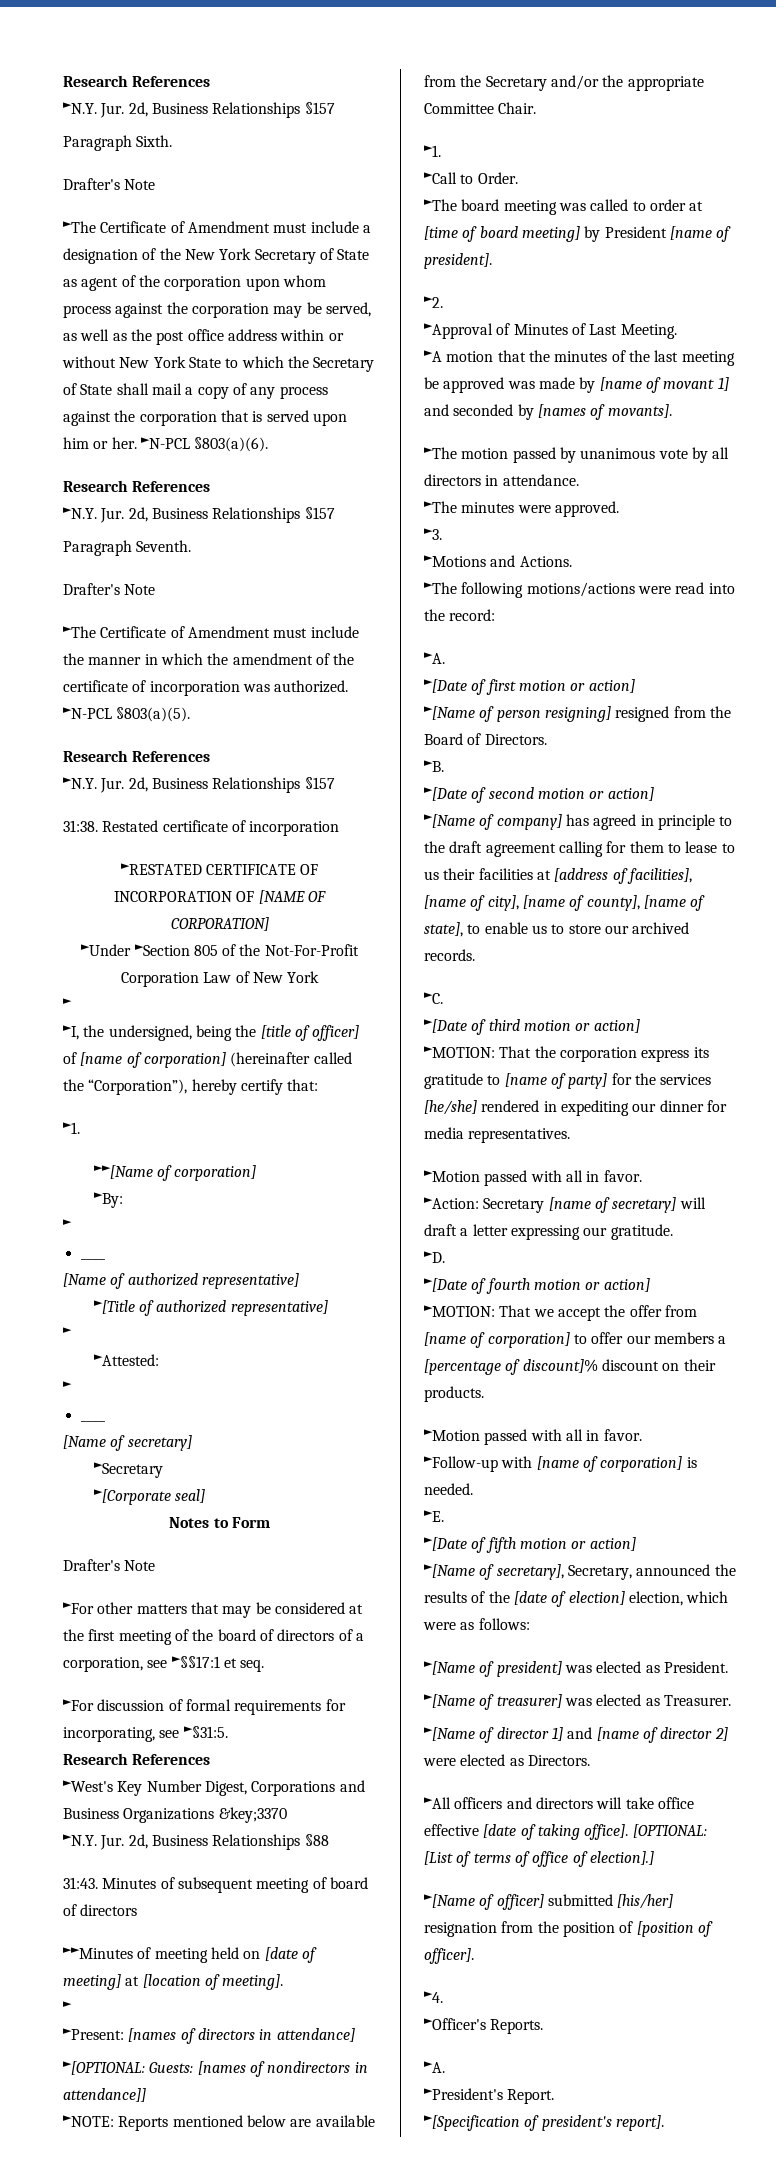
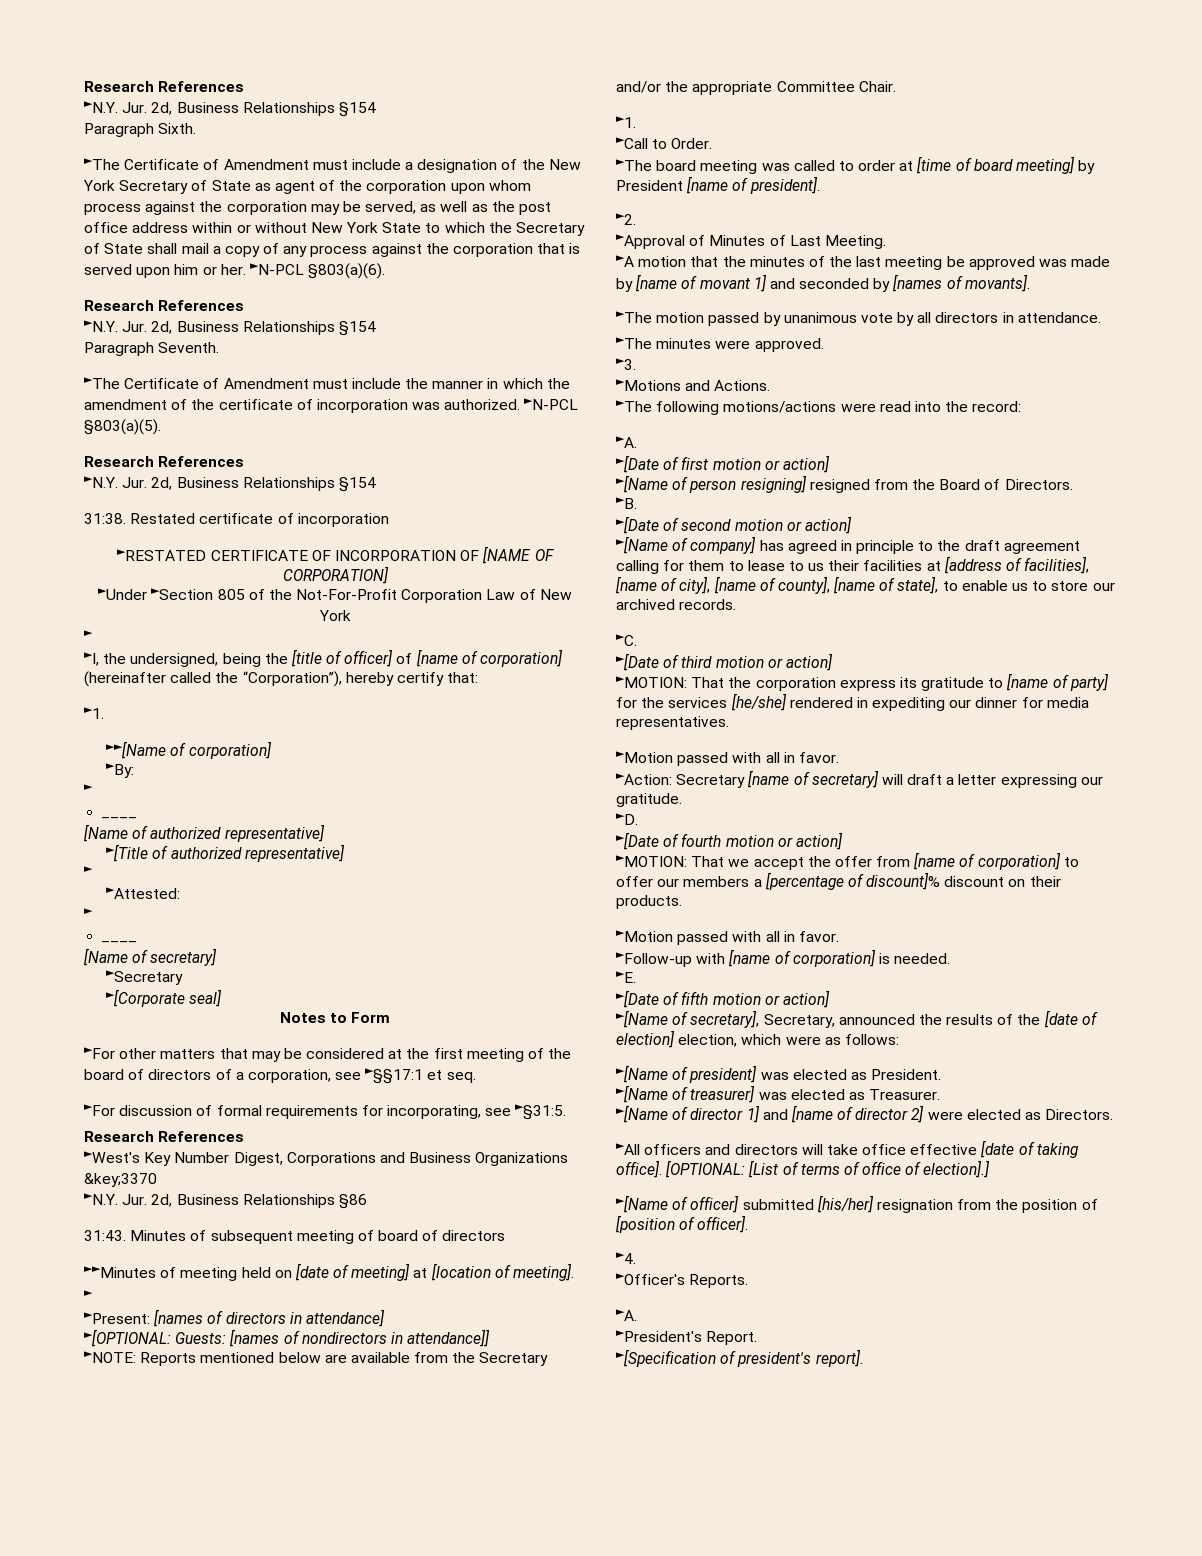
[63,75,211,87] [63,102,335,118] Research References // ►N.Y. Jur. 2d, Business Relationships §157 -> [84,81,245,92] [84,101,376,117] Research References // ►N.Y. Jur. 2d, Business Relationships §154
[63,178,156,190] // Drafter's Note -> (197, 128) none
[304,507,335,519] §157 -> [338,321,376,336] §154
[63,583,156,595] // Drafter's Note -> (220, 347) none
[304,777,335,789] §157 -> [338,477,376,492] §154
[63,1559,156,1571] // Drafter's Note -> (391, 1017) none
[304,1834,329,1846] §88 -> [338,1194,367,1209] §86

